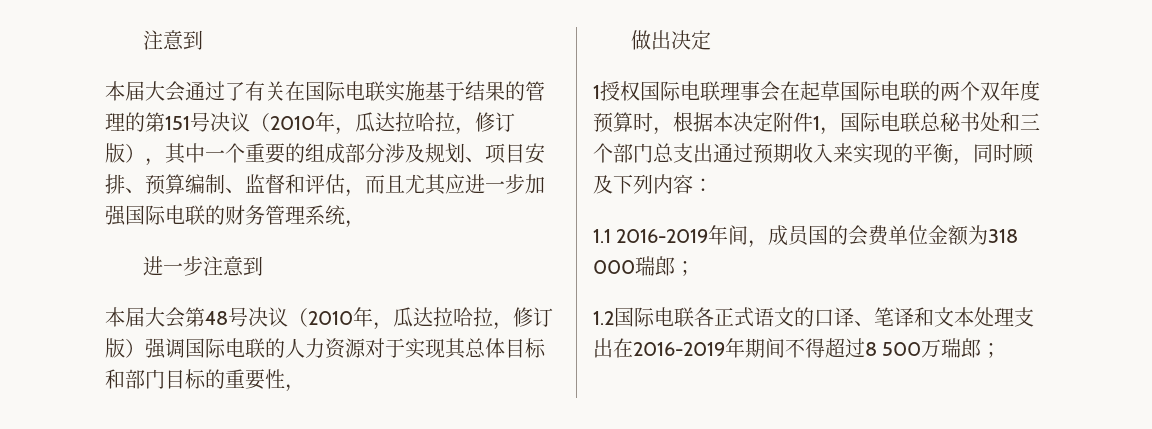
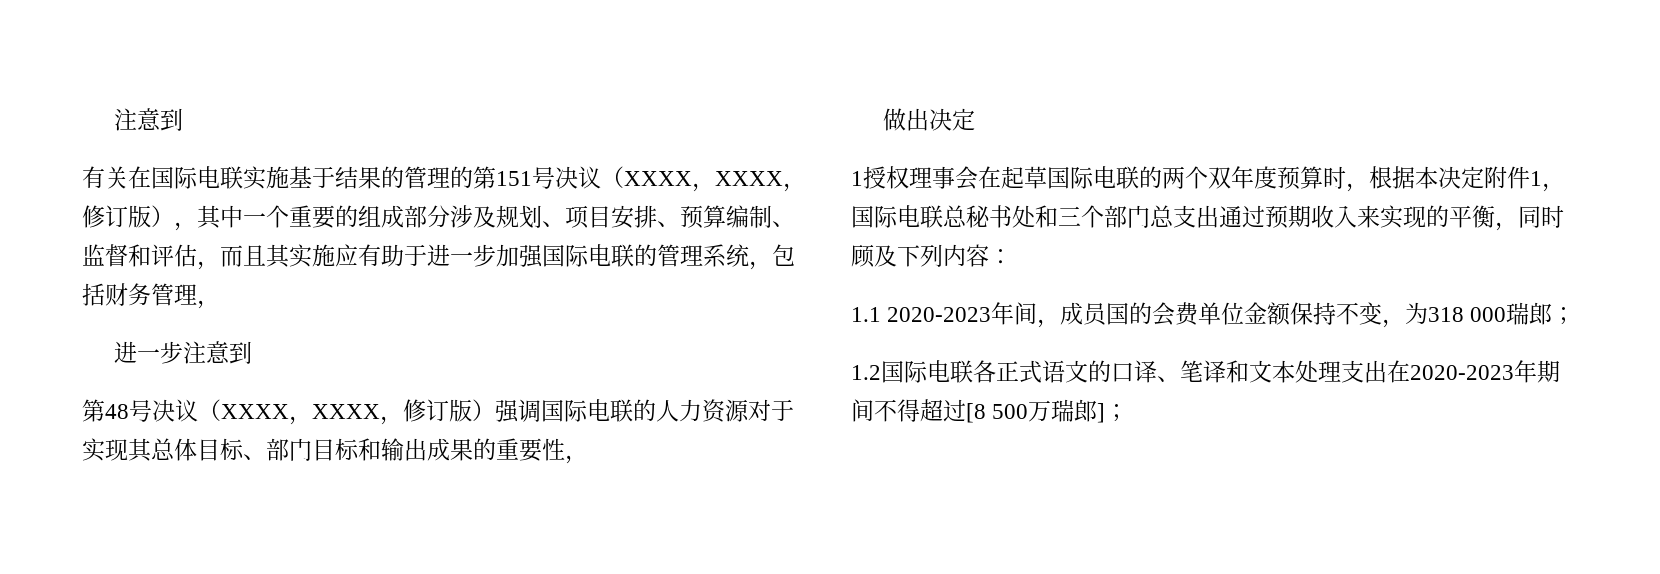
[142,30,203,50] [105,81,245,102] 注意到 // 本届大会通过了 -> [114,108,184,131] 注意到 //
[270,112,455,135] 2010年，瓜达拉哈拉 -> [624,171,783,192] XXXX，XXXX
[405,174,465,195] 尤其应 -> [266,244,427,268] 其实施应有助于
(225, 215) none -> [657,244,795,270] [82,283,105,306] 管理系统，包括
[305,205,345,225] 系统 -> (197, 294) none
[105,307,185,328] 本届大会 -> (253, 352) none
[308,307,493,330] 2010年，瓜达拉哈拉 -> [221,404,380,425] XXXX，XXXX
[105,369,125,389] 和 -> [243,454,266,460] 、
(206, 379) none -> [358,438,473,461] 和输出成果
[640,81,720,101] 国际电联 -> (909, 177) none
[616,229,709,243] 2016-2019 -> [887,307,992,322] 2020-2023
(970, 235) none -> [1290,302,1406,328] 保持不变，
[633,342,725,356] 2016-2019 -> [1410,365,1514,380] 2020-2023
[865,342,877,356] 8 -> [966,403,986,423] [8
(982, 348) none -> [1097,403,1106,423] ]

